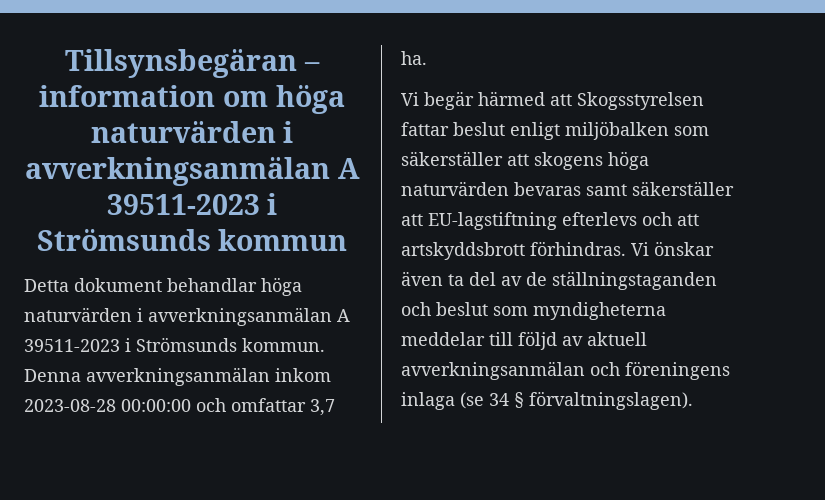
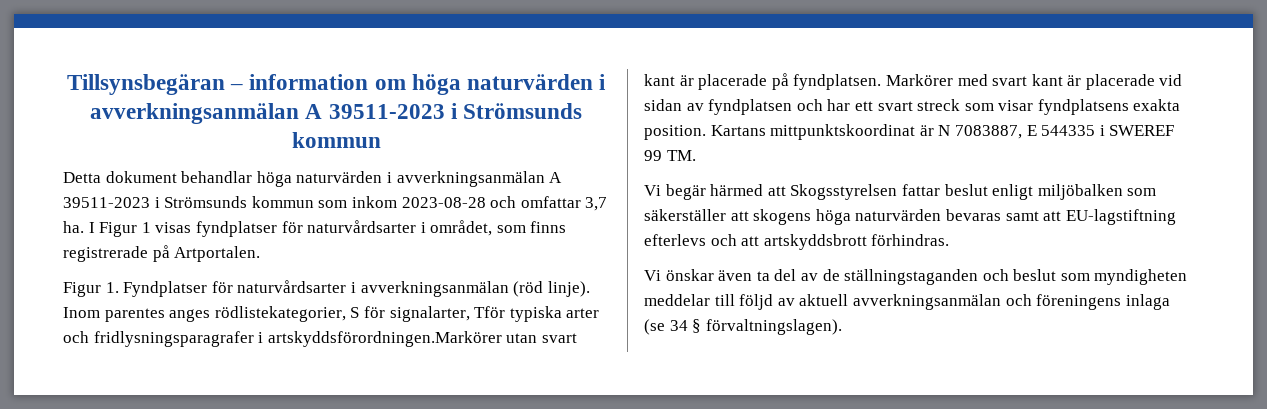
[242,338,325,352] [24,367,270,386] kommun. Denna avverkningsanmälan -> [251,196,348,208] kommun som
[121,399,191,412] 00:00:00 -> (486, 202) none
(427, 58) none -> [88,220,567,237] [63,245,261,262] [63,280,590,297] [63,306,600,322] [63,331,577,347] [644,73,1183,90] [644,99,1181,115] [644,124,1175,140] [644,150,696,161] I Figur 1 visas fyndplatser för naturvårdsarter i området, som finns registrerade på Artportalen. // Figur 1. Fyndplatser för naturvårdsarter i avverkningsanmälan (röd linje). Inom parentes anges rödlistekategorier, S för signalarter, Tför typiska arter och fridlysningsparagrafer i artskyddsförordningen.Markörer utan svart kant är placerade på fyndplatsen. Markörer med svart kant är placerade vid sidan av fyndplatsen och har ett svart streck som visar fyndplatsens exakta position. Kartans mittpunktskoordinat är N 7083887, E 544335 i SWEREF 99 TM.
[632,181,734,196] säkerställer -> (1039, 216) none
(626, 248) none -> (950, 240) //
[533,302,666,320] myndigheterna -> [1094,269,1188,285] myndigheten

